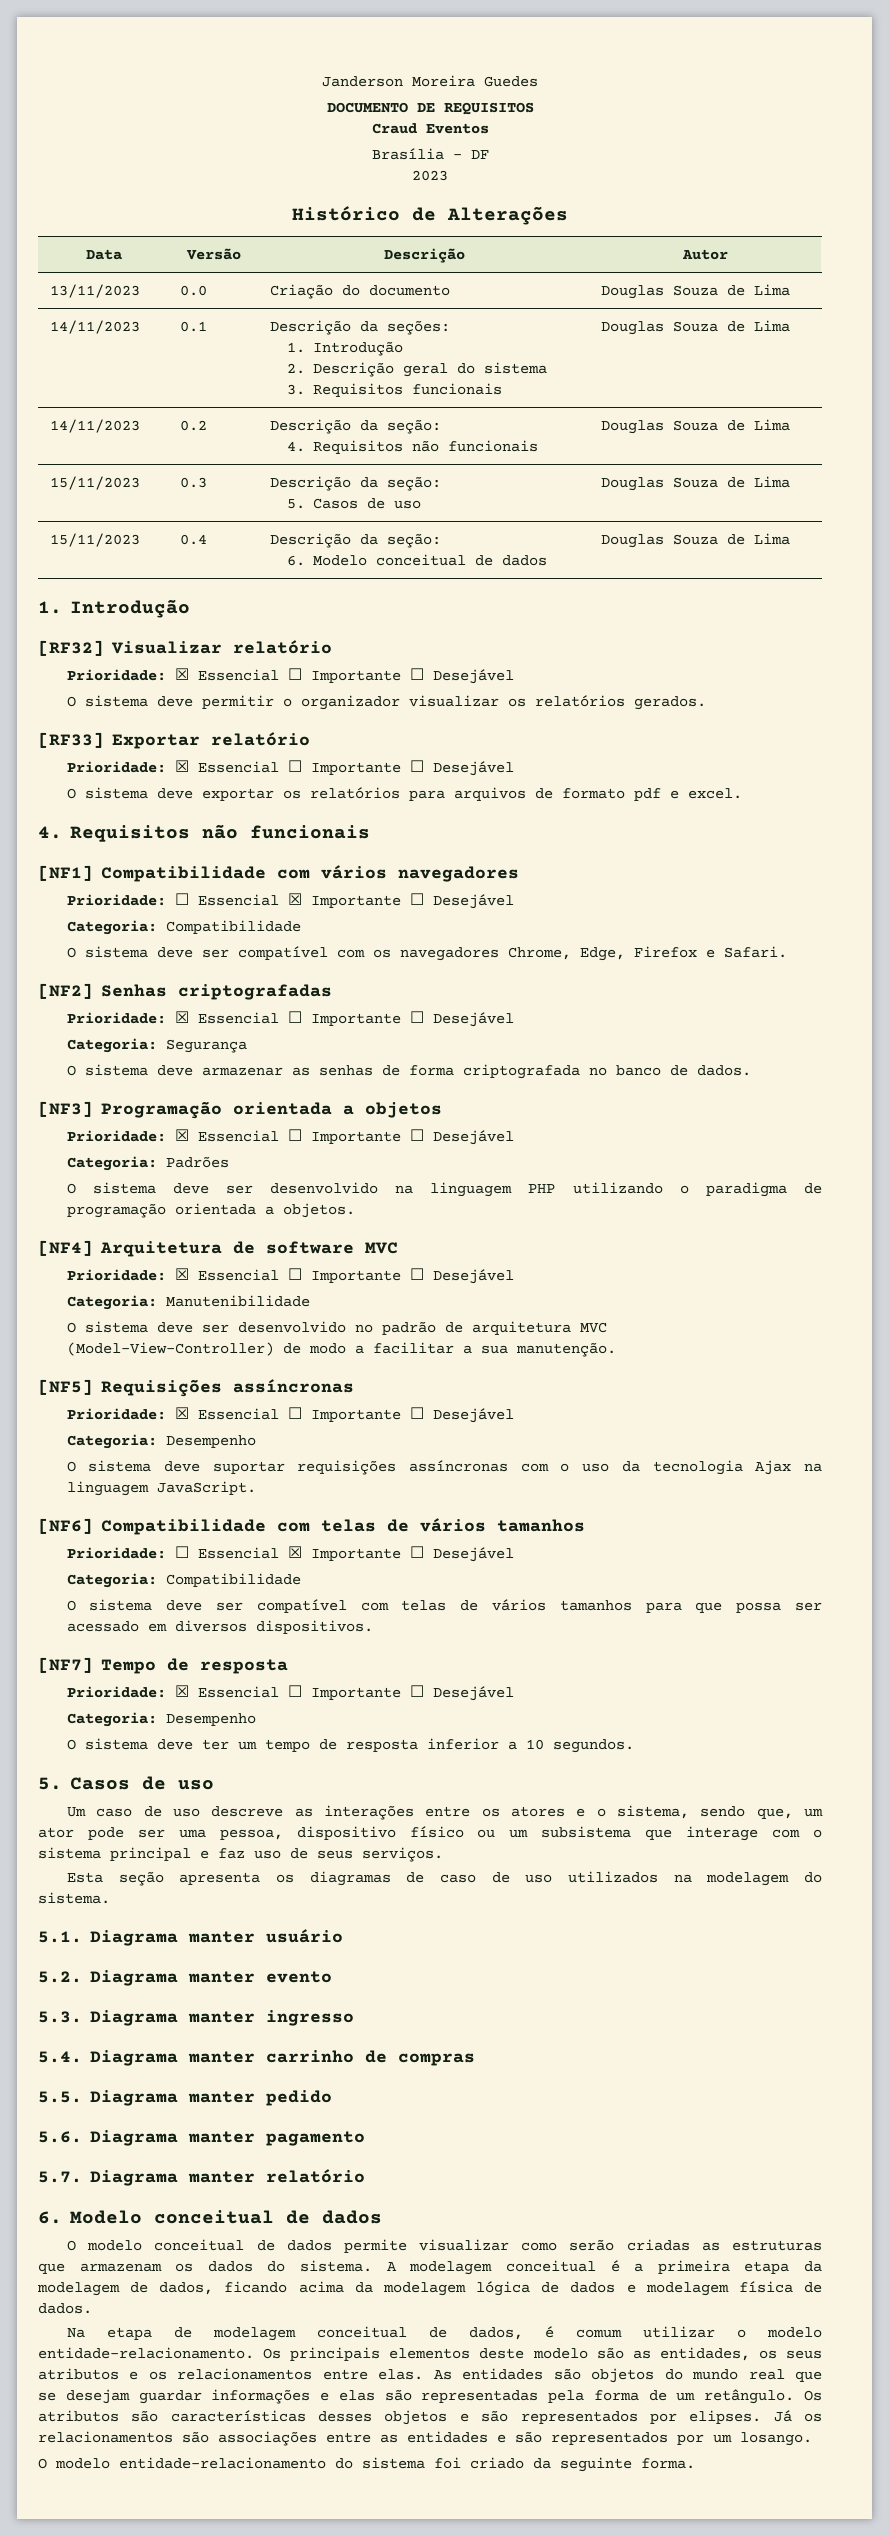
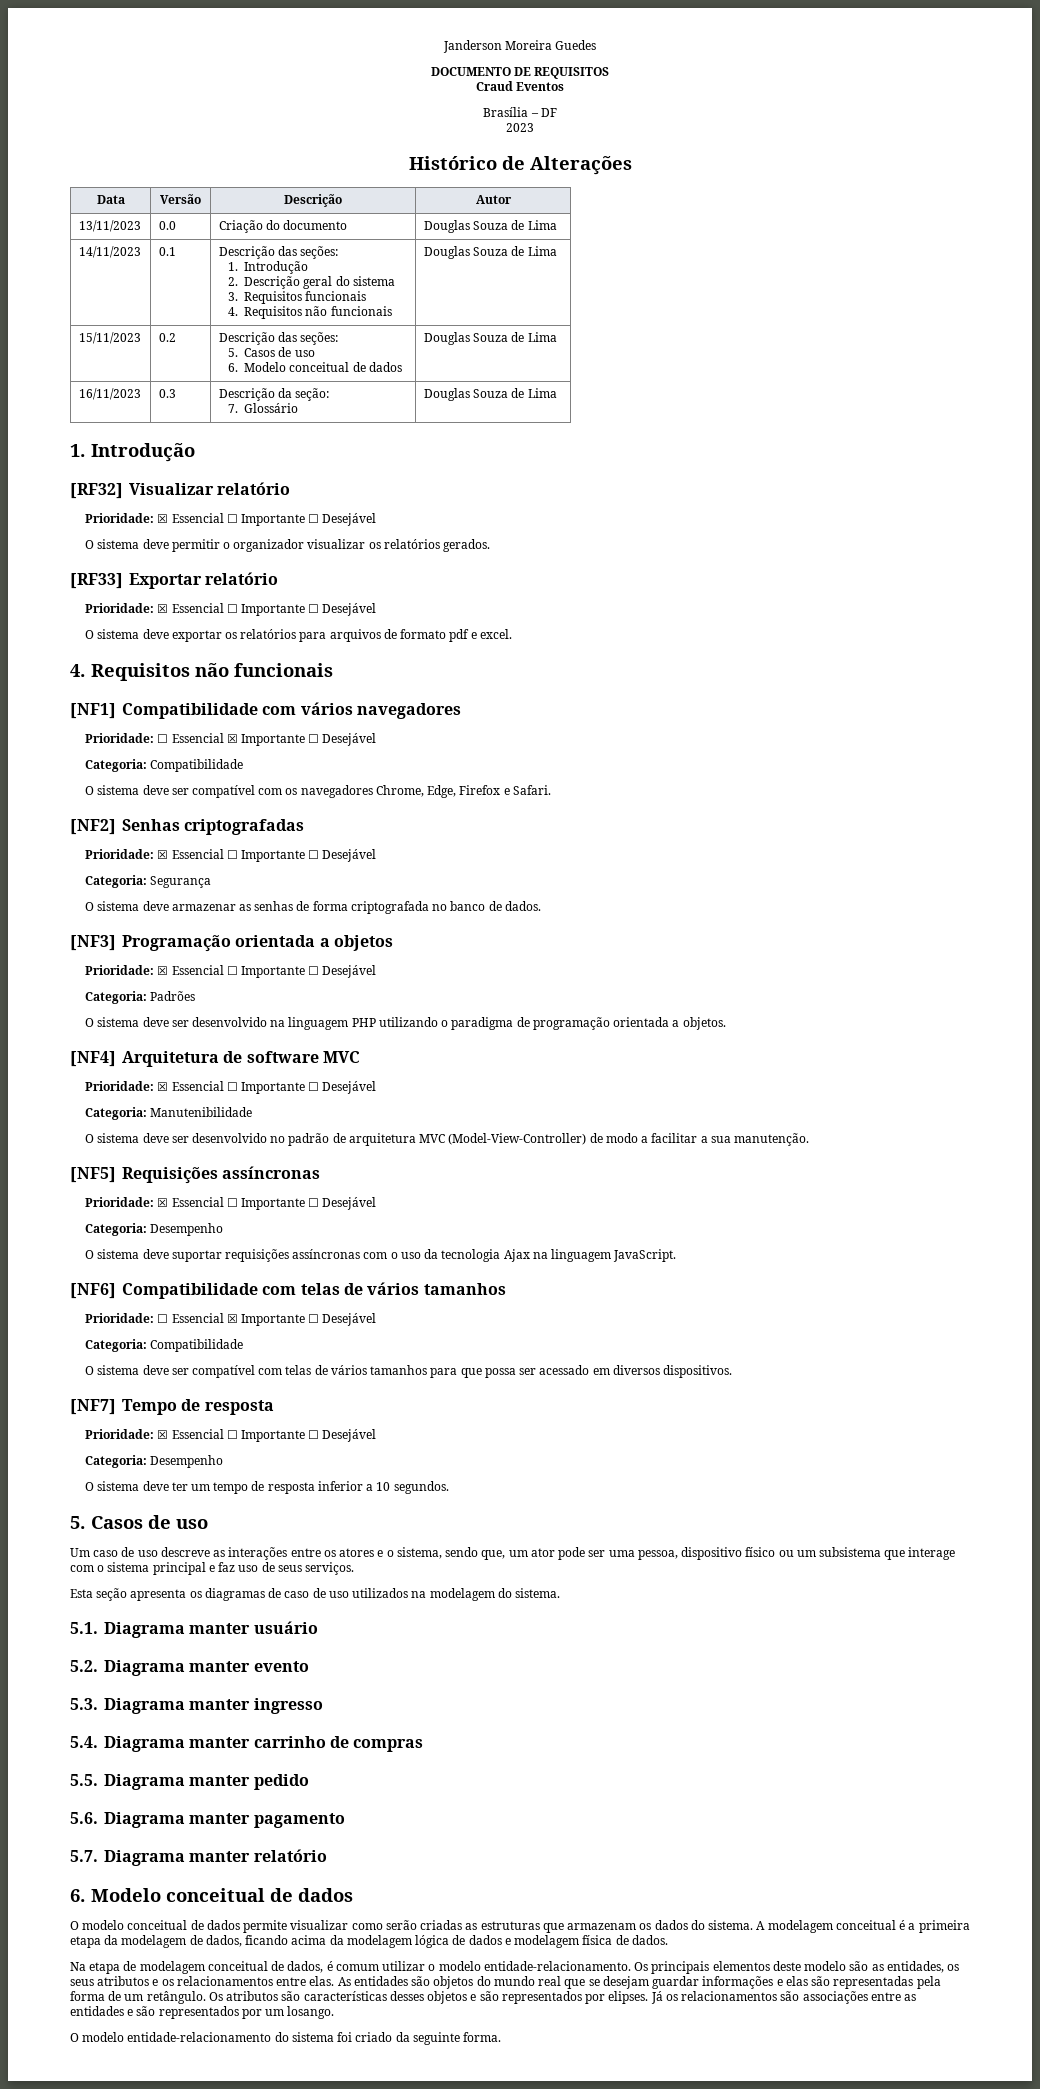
[359,321,378,332] da -> [278,246,298,256] das
[600,320,790,335] [49,419,140,433] [179,420,207,431] [269,419,441,434] | Douglas Souza de Lima // 14/11/2023 | 0.2 | Descrição da seção: -> (367, 296) none
[179,477,207,488] [269,476,441,491] [287,498,421,509] [600,476,790,491] [49,533,140,547] [179,534,207,545] [269,533,441,548] [287,554,547,566] 0.3 | Descrição da seção: // 5. Casos de uso | Douglas Souza de Lima // 15/11/2023 | 0.4 | Descrição da seção: // 6. Modelo conceitual de dados -> [158,333,176,342] [218,332,339,345] [228,347,315,357] [228,362,402,372] [423,332,557,345] [78,388,141,400] [158,389,176,398] [218,388,330,401] [228,403,299,413] 0.2 | Descrição das seções: // 5. Casos de uso // 6. Modelo conceitual de dados | Douglas Souza de Lima // 16/11/2023 | 0.3 | Descrição da seção: // 7. Glossário

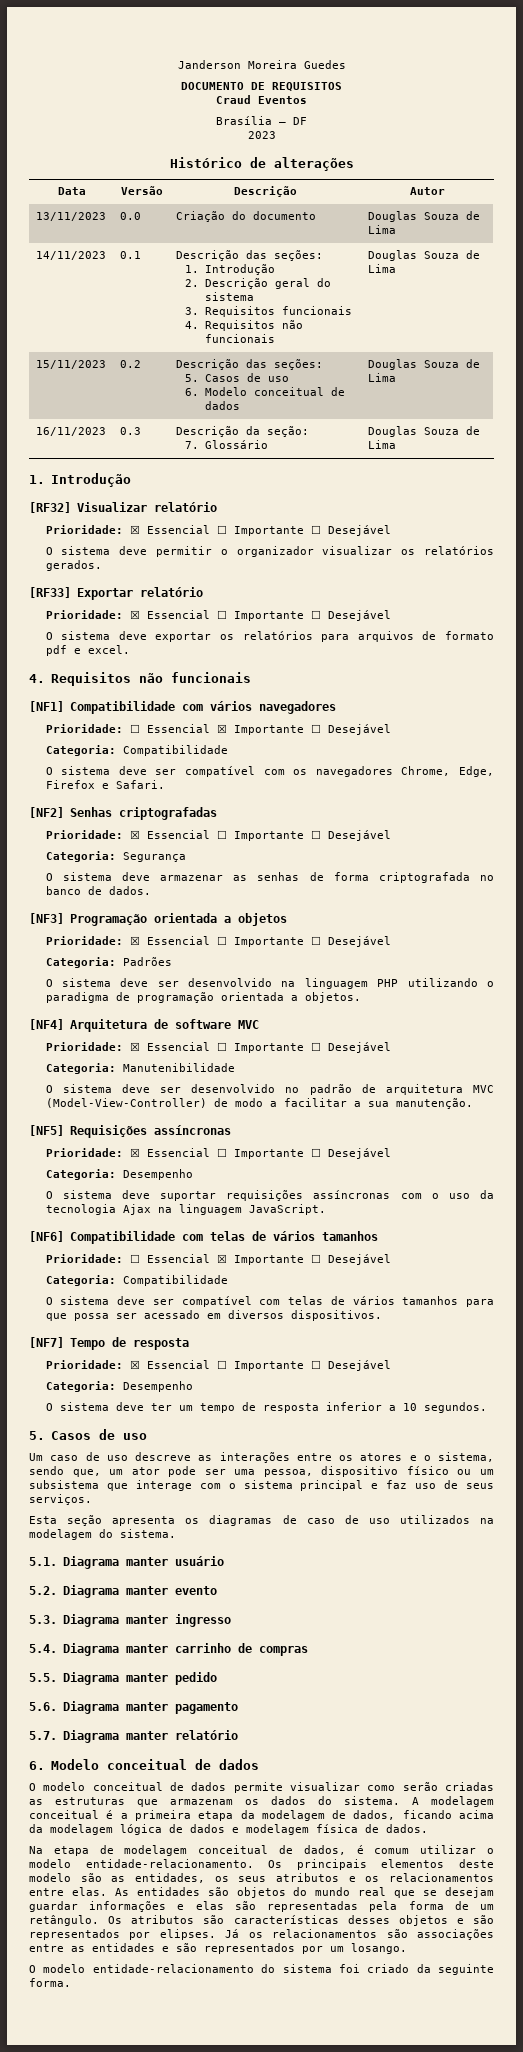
[529,156,632,175] Alterações -> [273,157,354,171] alterações

